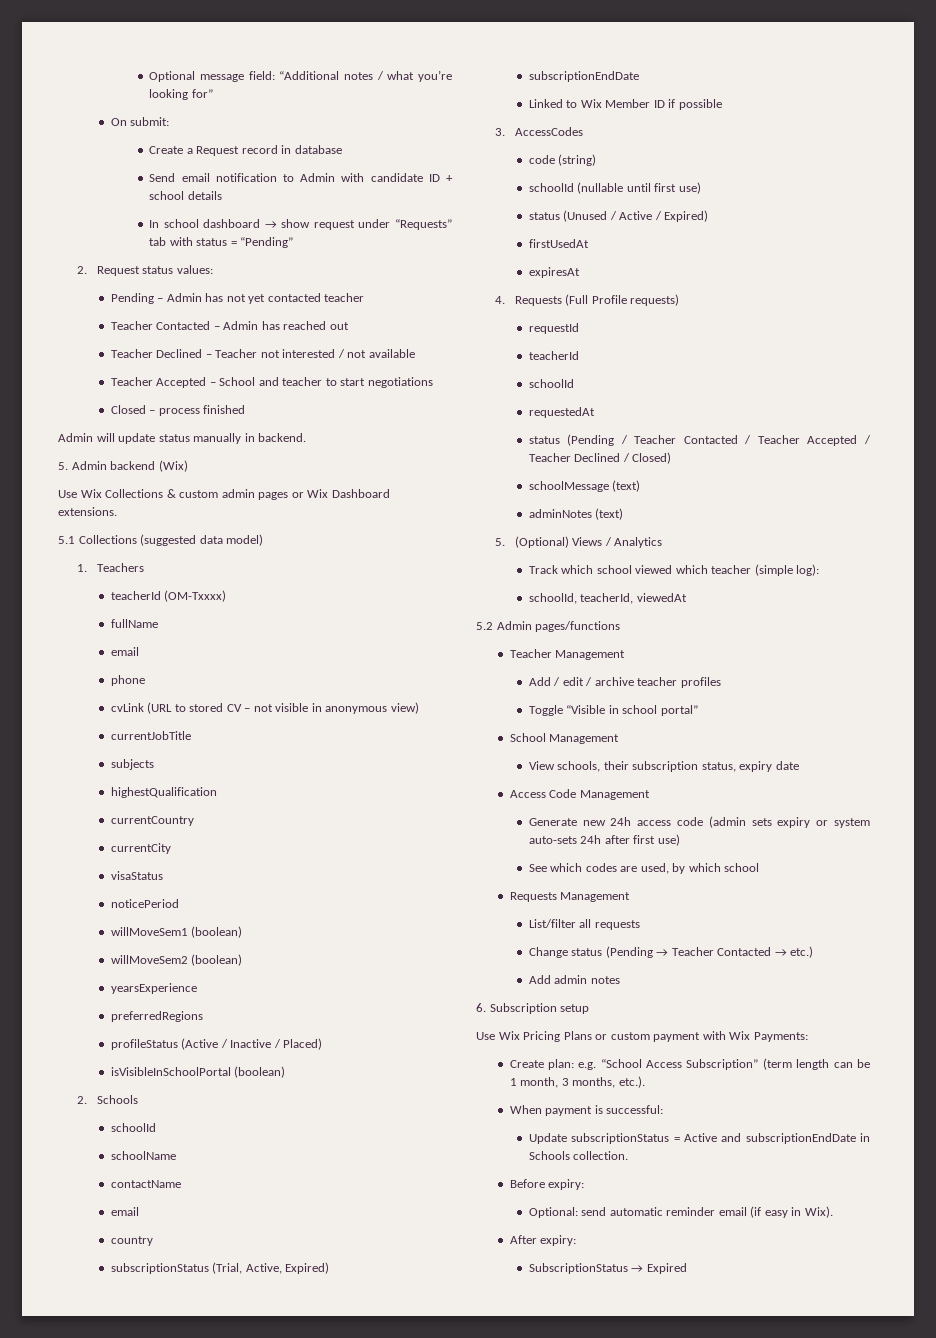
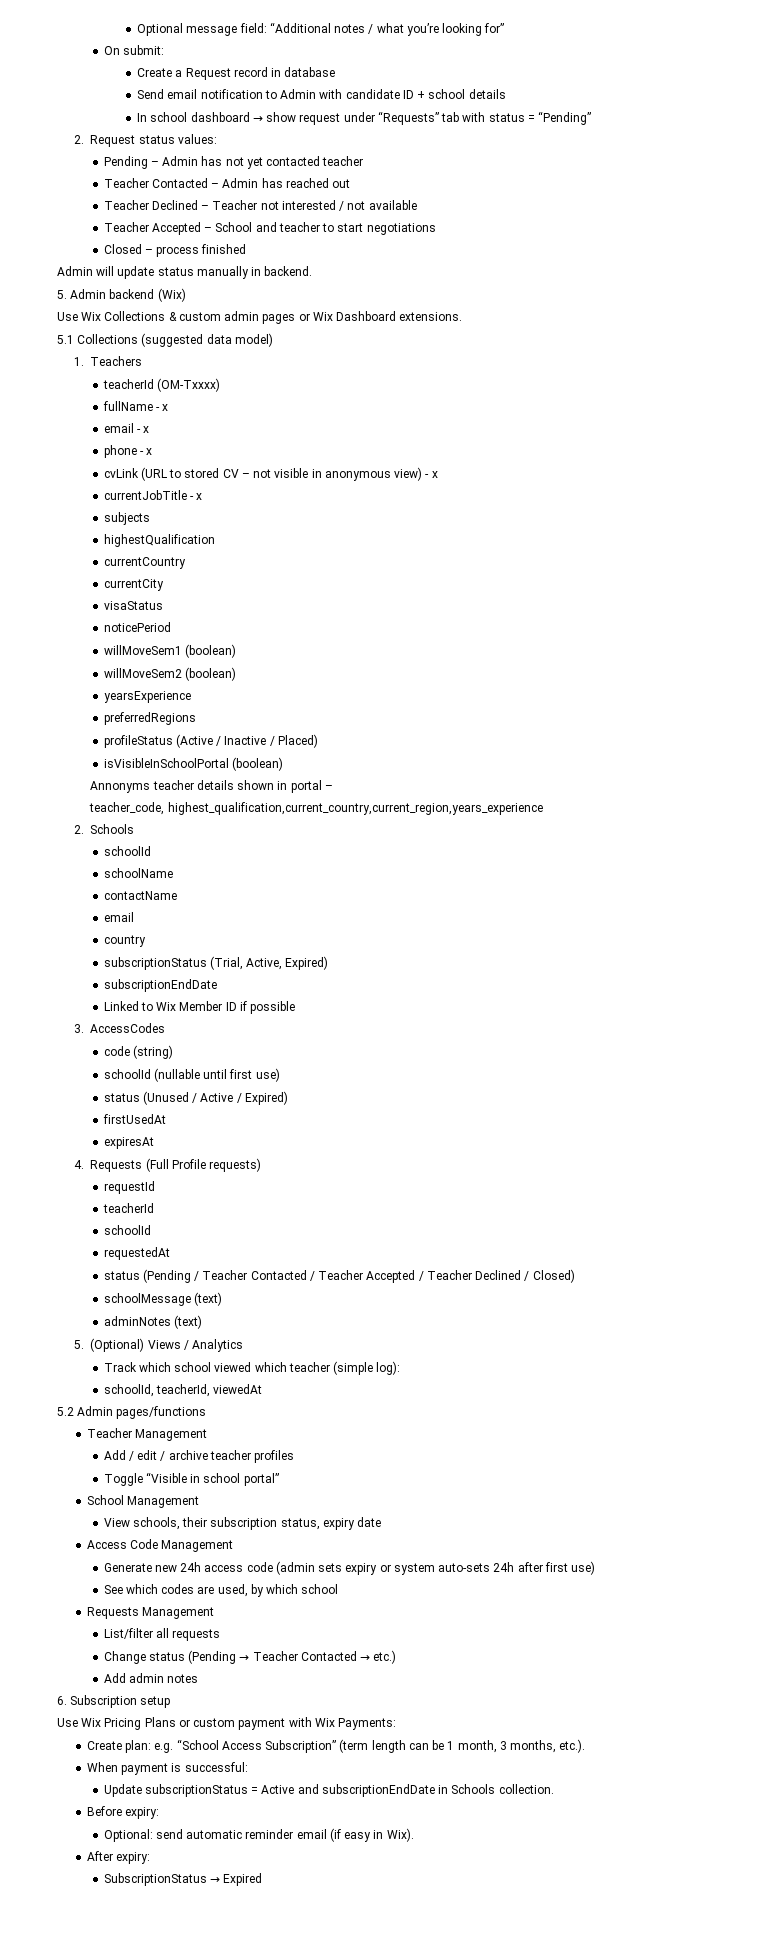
[110,647,139,656] // email -> [155,404,169,411] [103,423,150,433] - x // email - x
(145, 680) none -> [139,448,153,455] - x
(419, 708) none -> [425,471,438,478] - x
(191, 735) none -> [189,493,203,500] - x
(286, 1072) none -> [90,780,333,793] [89,802,543,815] // Annonyms teacher details shown in portal – // teacher_code, highest_qualification,current_country,current_region,years_experience

